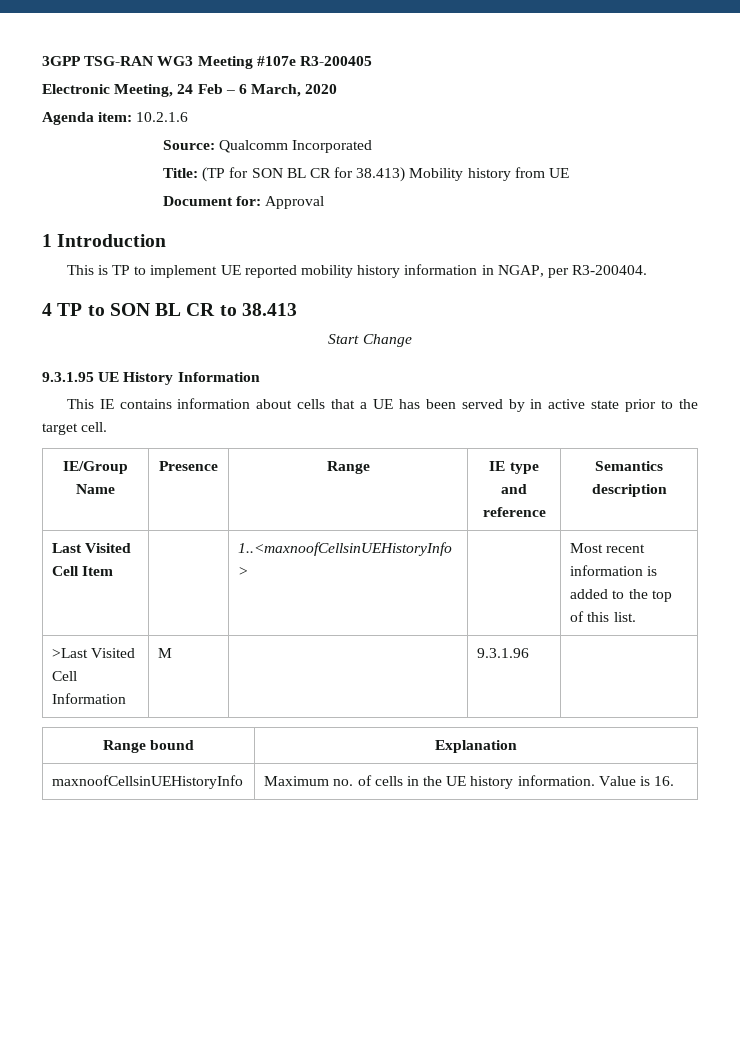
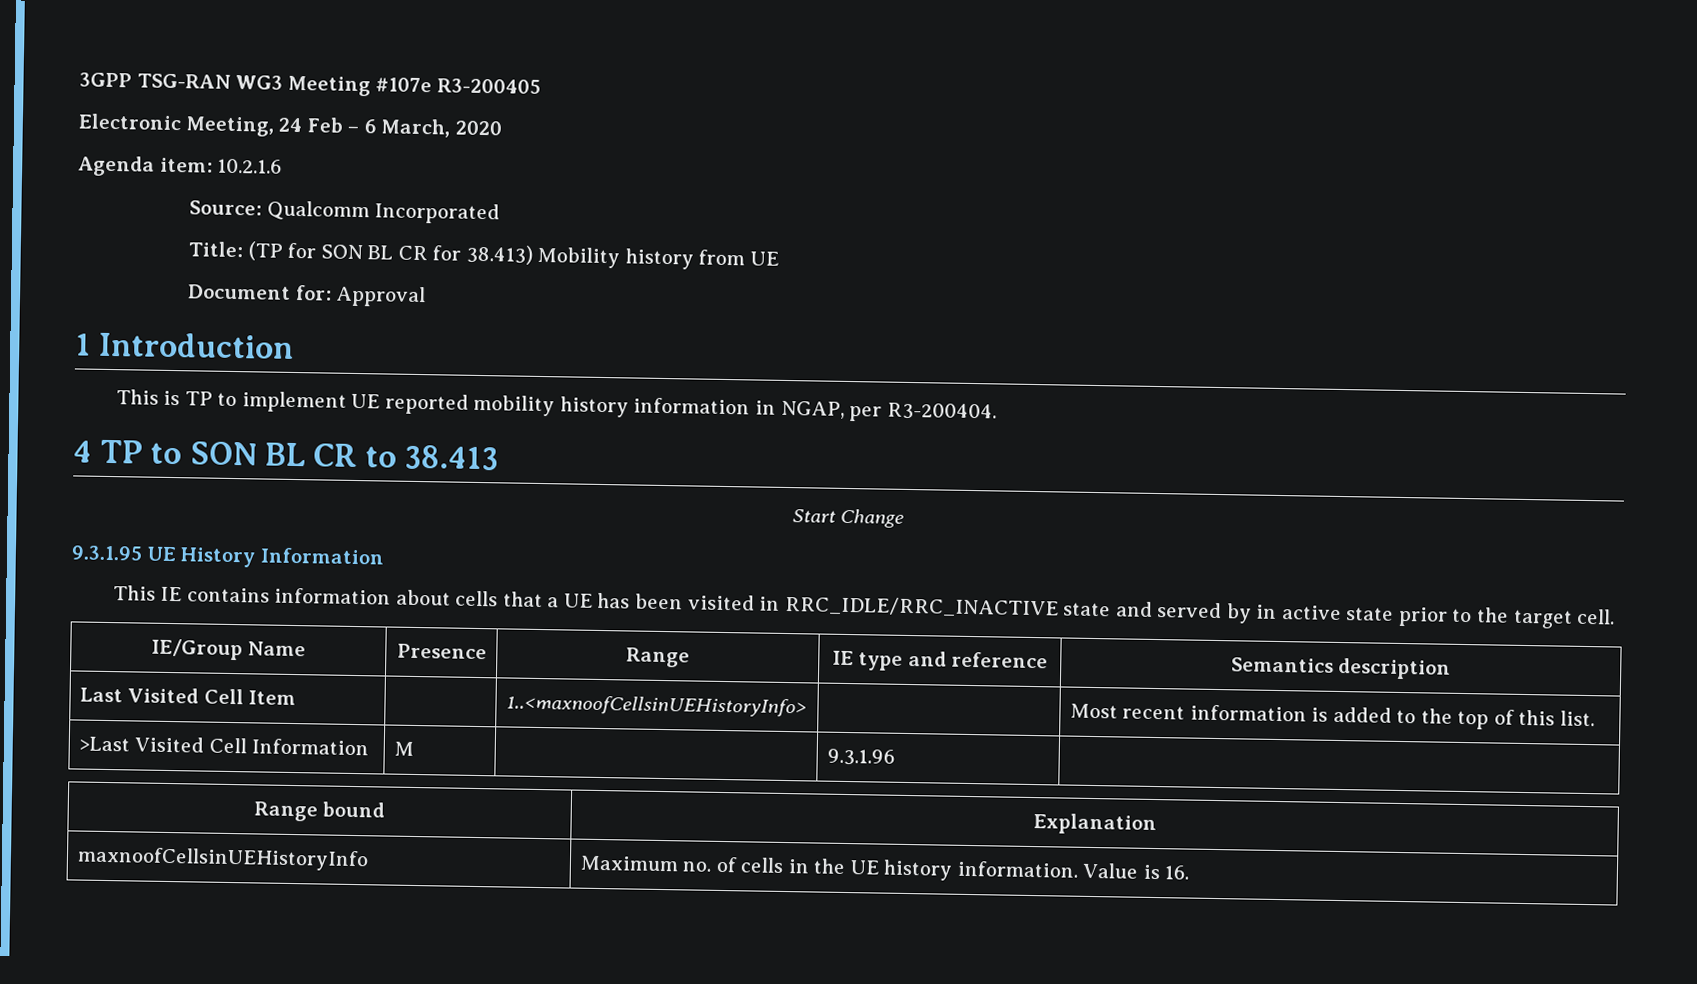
(456, 404) none -> [687,594,1153,619] visited in RRC_IDLE/RRC_INACTIVE state and

